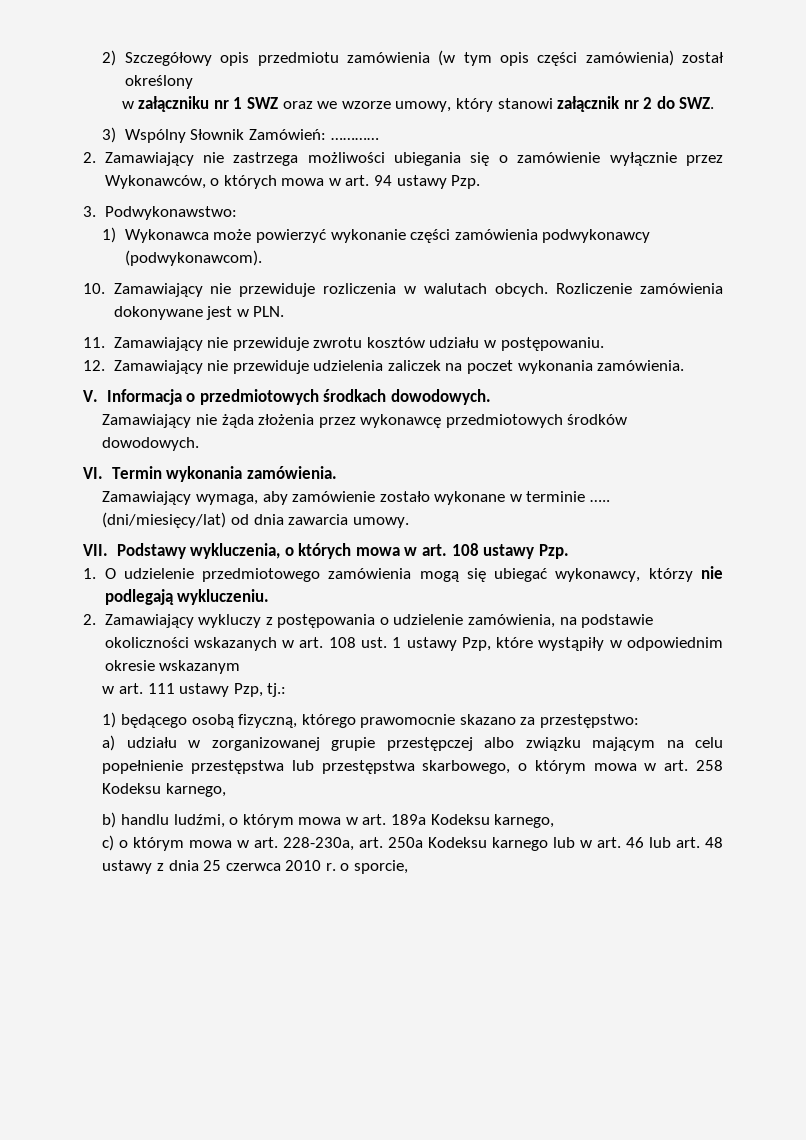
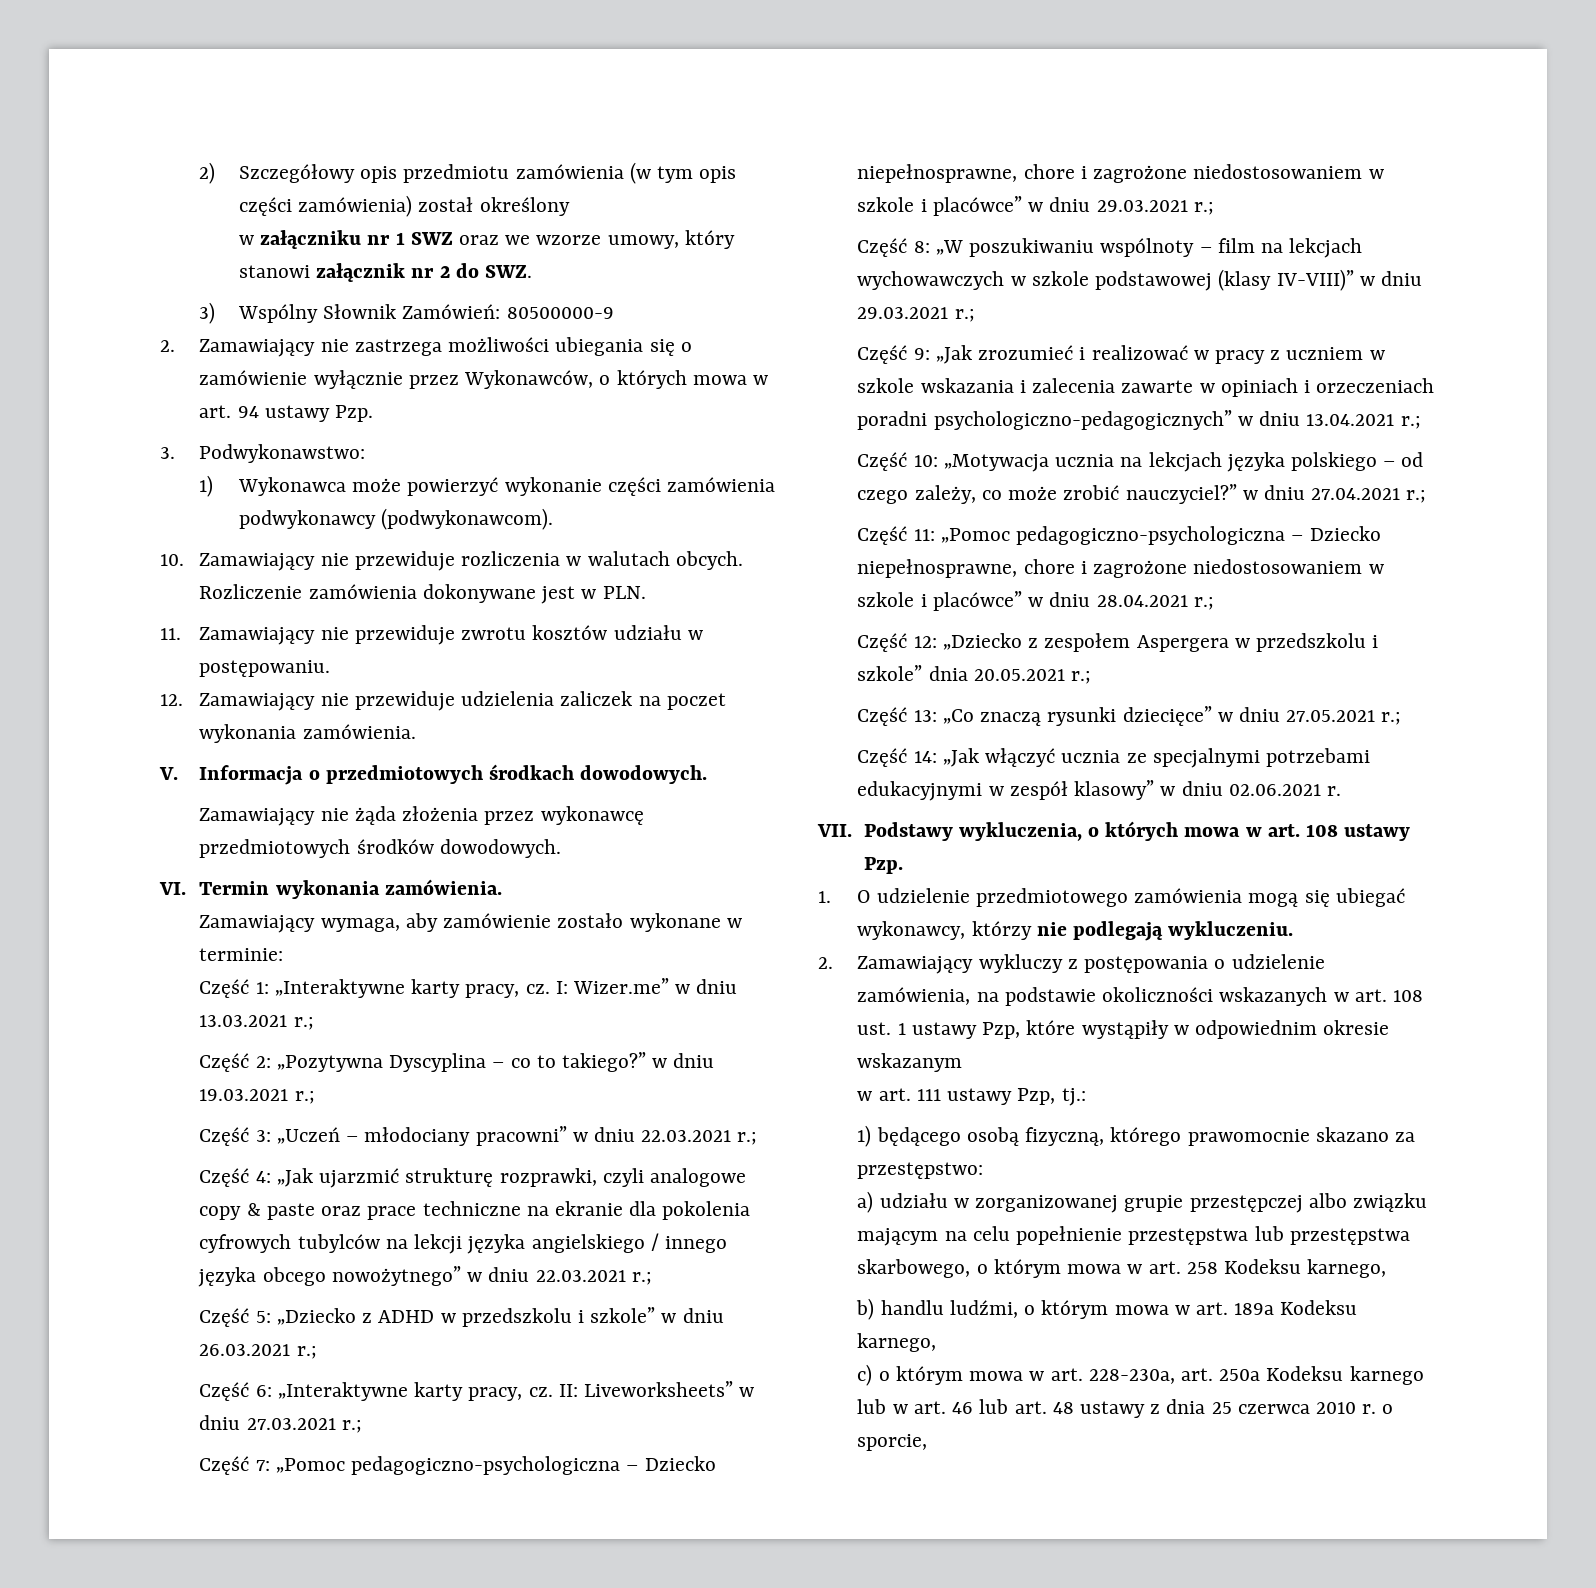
[330,138,379,140] ………… -> [506,307,614,319] 80500000-9
[526,491,611,502] [102,512,409,528] terminie ….. (dni/miesięcy/lat) od dnia zawarcia umowy. -> [199,948,284,961] [199,978,738,998] [199,1015,314,1030] [199,1052,715,1072] [199,1089,315,1104] [199,1126,758,1146] [199,1168,746,1188] [199,1201,751,1220] [199,1233,727,1254] [198,1266,652,1287] [199,1307,724,1327] [199,1344,317,1359] [199,1381,755,1401] [199,1415,362,1433] [199,1456,716,1475] [857,164,1384,183] [857,196,1214,216] [857,238,1363,258] [857,269,1422,291] [857,307,975,322] [857,345,1385,364] [857,378,1435,397] [857,410,1421,430] [857,452,1424,472] [857,484,1427,504] [857,526,1381,545] [857,559,1384,578] [857,591,1214,611] [857,633,1379,652] [857,665,1092,684] [857,706,1402,726] [857,748,1370,768] [857,780,1341,801] terminie: // Część 1: „Interaktywne karty pracy, cz. I: Wizer.me” w dniu 13.03.2021 r.; // Część 2: „Pozytywna Dyscyplina – co to takiego?” w dniu 19.03.2021 r.; // Część 3: „Uczeń – młodociany pracowni” w dniu 22.03.2021 r.; // Część 4: „Jak ujarzmić strukturę rozprawki, czyli analogowe copy & paste oraz prace techniczne na ekranie dla pokolenia cyfrowych tubylców na lekcji języka angielskiego / innego języka obcego nowożytnego” w dniu 22.03.2021 r.; // Część 5: „Dziecko z ADHD w przedszkolu i szkole” w dniu 26.03.2021 r.; // Część 6: „Interaktywne karty pracy, cz. II: Liveworksheets” w dniu 27.03.2021 r.; // Część 7: „Pomoc pedagogiczno-psychologiczna – Dziecko niepełnosprawne, chore i zagrożone niedostosowaniem w szkole i placówce” w dniu 29.03.2021 r.; // Część 8: „W poszukiwaniu wspólnoty – film na lekcjach wychowawczych w szkole podstawowej (klasy IV-VIII)” w dniu 29.03.2021 r.; // Część 9: „Jak zrozumieć i realizować w pracy z uczniem w szkole wskazania i zalecenia zawarte w opiniach i orzeczeniach poradni psychologiczno-pedagogicznych” w dniu 13.04.2021 r.; // Część 10: „Motywacja ucznia na lekcjach języka polskiego – od czego zależy, co może zrobić nauczyciel?” w dniu 27.04.2021 r.; // Część 11: „Pomoc pedagogiczno-psychologiczna – Dziecko niepełnosprawne, chore i zagrożone niedostosowaniem w szkole i placówce” w dniu 28.04.2021 r.; // Część 12: „Dziecko z zespołem Aspergera w przedszkolu i szkole” dnia 20.05.2021 r.; // Część 13: „Co znaczą rysunki dziecięce” w dniu 27.05.2021 r.; // Część 14: „Jak włączyć ucznia ze specjalnymi potrzebami edukacyjnymi w zespół klasowy” w dniu 02.06.2021 r.

